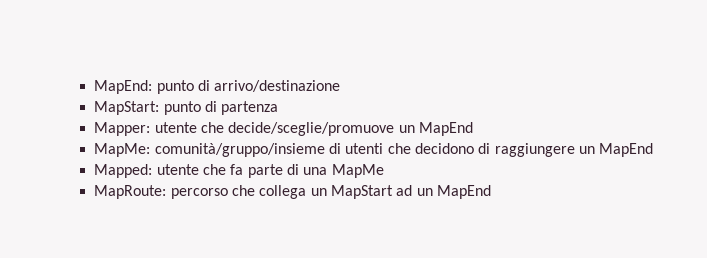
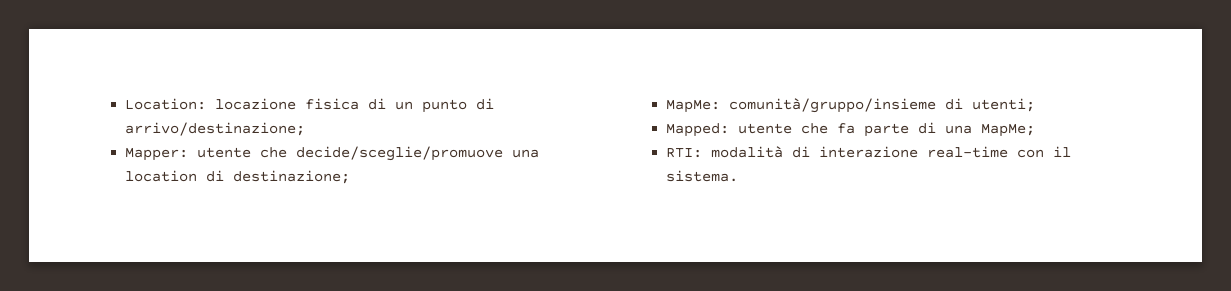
[94,80,341,94] [94,101,279,115] MapEnd: punto di arrivo/destinazione // MapStart: punto di partenza -> [125,98,495,113] [125,122,306,136] Location: locazione fisica di un punto di arrivo/destinazione;
[398,122,473,136] un MapEnd -> [512,149,540,158] [125,170,351,184] una location di destinazione;
[345,143,654,157] utenti che decidono di raggiungere un MapEnd -> [972,98,1036,112] utenti;
[331,164,384,178] [94,185,491,199] MapMe // MapRoute: percorso che collega un MapStart ad un MapEnd -> [981,123,1036,137] [666,146,1072,158] [666,170,739,182] MapMe; // RTI: modalità di interazione real-time con il sistema.

